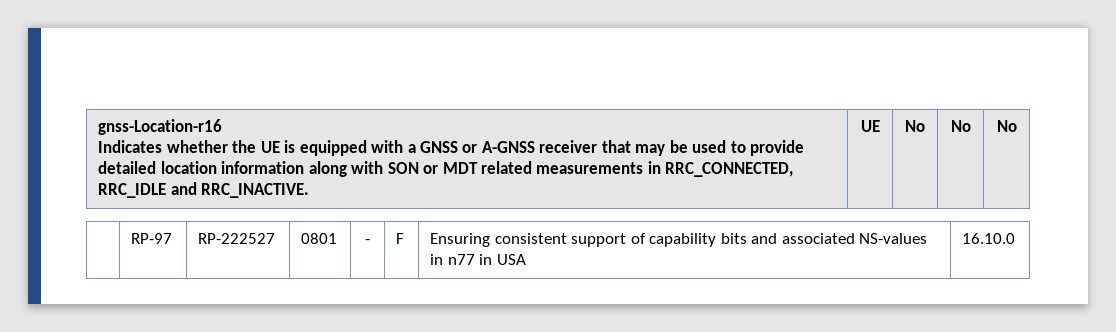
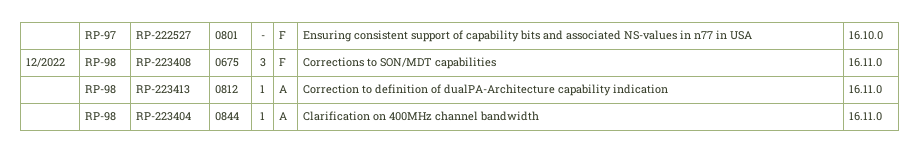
[98,119,223,135] [98,140,805,156] [98,161,794,177] [98,182,310,198] [860,120,880,132] [905,120,925,132] [950,120,971,132] [996,120,1017,132] gnss-Location-r16 // Indicates whether the UE is equipped with a GNSS or A-GNSS receiver that may be used to provide detailed location information along with SON or MDT related measurements in RRC_CONNECTED, RRC_IDLE and RRC_INACTIVE. | UE | No | No | No // -> (84, 35) none
(1016, 238) none -> [25,58,65,67] [84,58,116,67] [135,58,191,67] [214,58,239,67] [259,58,266,67] [278,58,286,66] [302,57,496,69] [848,58,882,67] [84,85,116,94] [135,85,190,94] [214,85,238,94] [260,85,265,93] [278,85,287,93] [302,84,668,96] [848,85,882,94] [84,112,116,121] [135,112,191,121] [214,112,239,121] [260,112,265,120] [278,112,287,120] [302,111,539,121] [848,112,882,121] // 12/2022 | RP-98 | RP-223408 | 0675 | 3 | F | Corrections to SON/MDT capabilities | 16.11.0 // | RP-98 | RP-223413 | 0812 | 1 | A | Correction to definition of dualPA-Architecture capability indication | 16.11.0 // | RP-98 | RP-223404 | 0844 | 1 | A | Clarification on 400MHz channel bandwidth | 16.11.0

